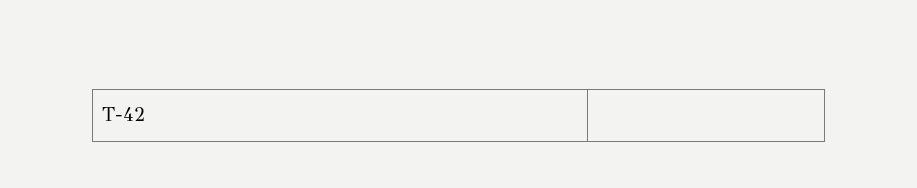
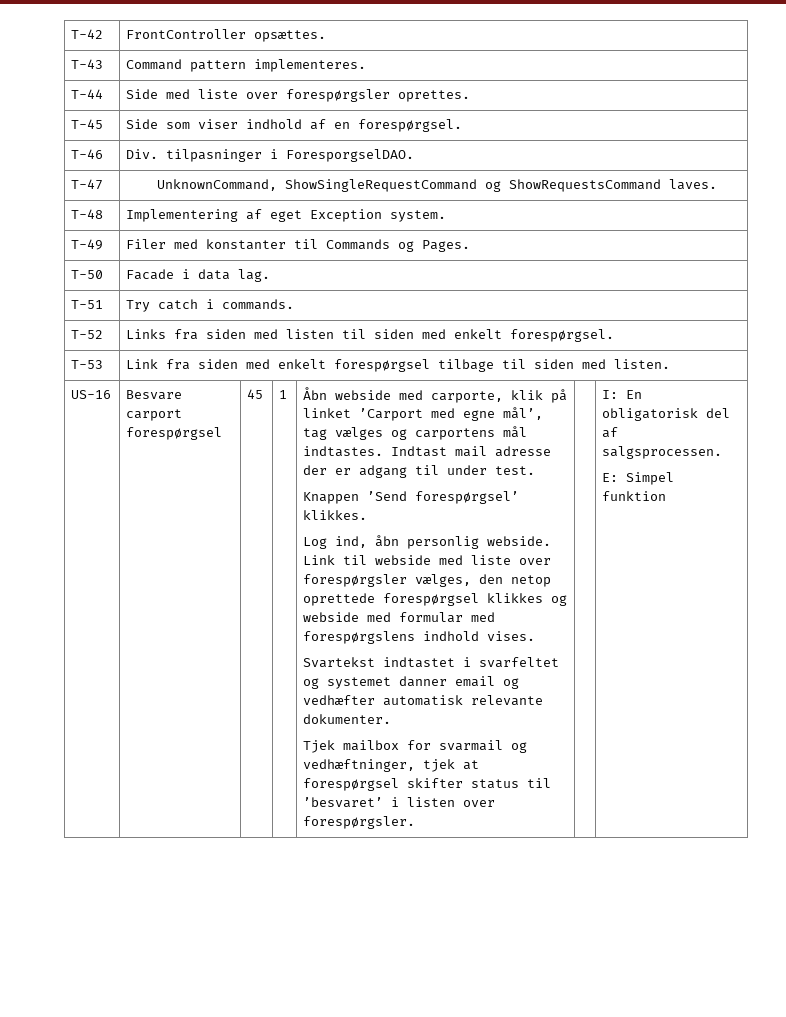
(145, 114) none -> [126,29,327,42] [71,59,104,69] [126,59,367,72] [71,89,104,99] [126,89,471,102] [71,119,104,129] [126,119,463,132] [71,149,104,159] [126,149,415,162] [71,179,104,190] [157,179,718,192] [71,209,104,219] [126,209,447,222] [71,239,104,250] [126,239,471,252] [71,270,104,279] [126,269,271,282] [71,300,104,309] [126,299,295,312] [71,330,104,339] [126,329,615,342] [71,360,104,369] [126,359,671,372] [71,390,112,399] [126,390,183,400] [126,409,183,421] [126,427,223,440] [247,389,264,399] [279,390,288,399] [303,387,568,403] [303,407,544,421] [303,426,528,440] [303,446,552,457] [303,465,536,478] [303,491,520,504] [303,510,368,520] [303,535,552,549] [303,555,552,565] [303,574,552,587] [303,593,568,606] [303,612,496,623] [303,631,536,644] [303,657,560,668] [303,676,520,689] [303,695,544,706] [303,714,392,724] [303,740,528,753] [303,759,480,772] [303,778,552,791] [303,797,496,808] [303,816,416,829] [602,390,643,399] [602,408,731,421] [602,427,619,438] [602,446,723,459] [602,472,675,485] [602,491,667,501] FrontController opsættes. // T-43 | Command pattern implementeres. // T-44 | Side med liste over forespørgsler oprettes. // T-45 | Side som viser indhold af en forespørgsel. // T-46 | Div. tilpasninger i ForesporgselDAO. // T-47 | UnknownCommand, ShowSingleRequestCommand og ShowRequestsCommand laves. // T-48 | Implementering af eget Exception system. // T-49 | Filer med konstanter til Commands og Pages. // T-50 | Facade i data lag. // T-51 | Try catch i commands. // T-52 | Links fra siden med listen til siden med enkelt forespørgsel. // T-53 | Link fra siden med enkelt forespørgsel tilbage til siden med listen. // US-16 | Besvare carport forespørgsel | 45 | 1 | Åbn webside med carporte, klik på linket ’Carport med egne mål’, tag vælges og carportens mål indtastes. Indtast mail adresse der er adgang til under test. // Knappen ’Send forespørgsel’ klikkes. // Log ind, åbn personlig webside. Link til webside med liste over forespørgsler vælges, den netop oprettede forespørgsel klikkes og webside med formular med forespørgslens indhold vises. // Svartekst indtastet i svarfeltet og systemet danner email og vedhæfter automatisk relevante dokumenter. // Tjek mailbox for svarmail og vedhæftninger, tjek at forespørgsel skifter status til ’besvaret’ i listen over forespørgsler. | | I: En obligatorisk del af salgsprocessen. // E: Simpel funktion

